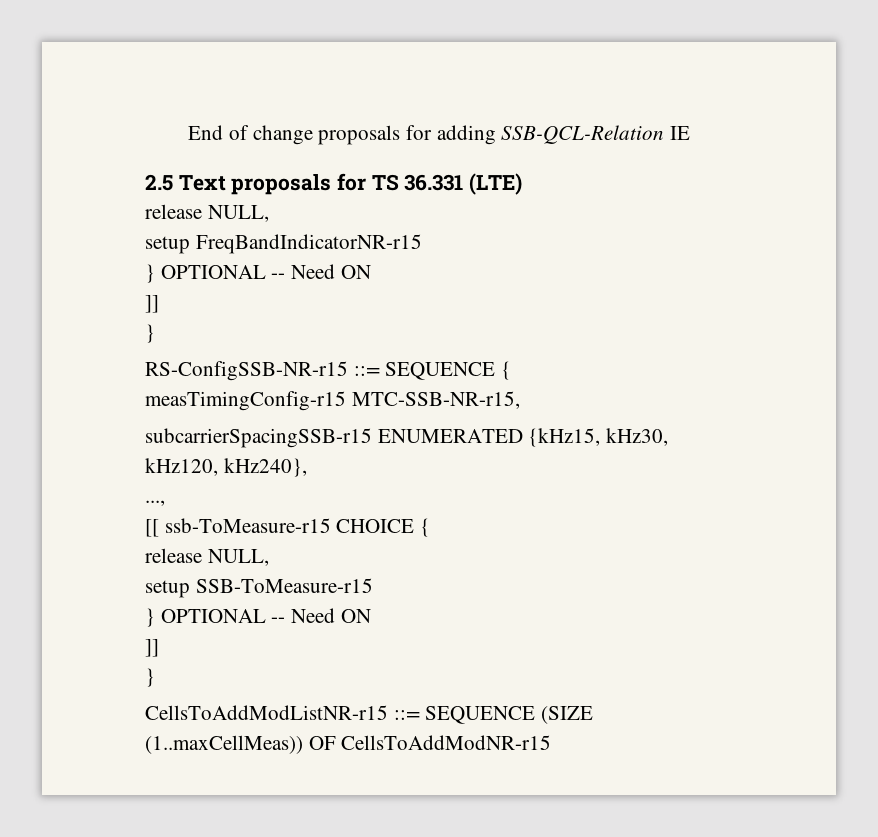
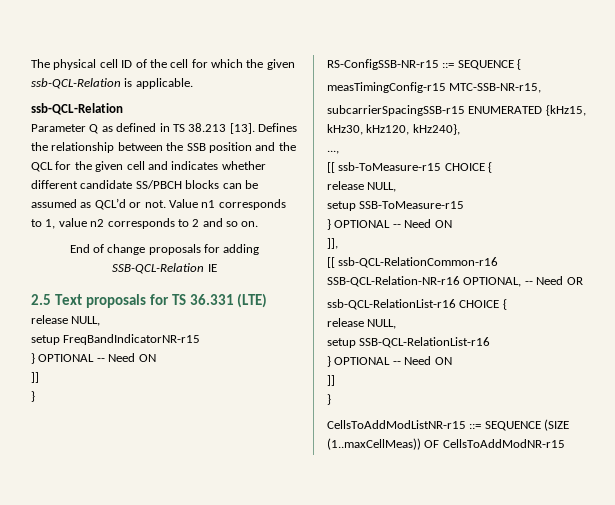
(188, 132) none -> [31,59,295,70] [31,78,193,89] [31,103,123,115] [31,123,297,134] [31,142,296,153] [31,161,266,172] [31,180,258,189] [31,198,286,210] [31,218,259,229] The physical cell ID of the cell for which the given ssb-QCL-Relation is applicable. // ssb-QCL-Relation // Parameter Q as defined in TS 38.213 [13]. Defines the relationship between the SSB position and the QCL for the given cell and indicates whether different candidate SS/PBCH blocks can be assumed as QCL’d or not. Value n1 corresponds to 1, value n2 corresponds to 2 and so on. //
(371, 616) none -> [327,238,338,249] [327,257,499,268] [327,276,583,287] [327,299,507,310] [327,318,397,329] [327,337,491,348] [327,356,452,367] // ]], // [[ ssb-QCL-RelationCommon-r16 SSB-QCL-Relation-NR-r16 OPTIONAL, -- Need OR // ssb-QCL-RelationList-r16 CHOICE { // release NULL, // setup SSB-QCL-RelationList-r16 // } OPTIONAL -- Need ON

